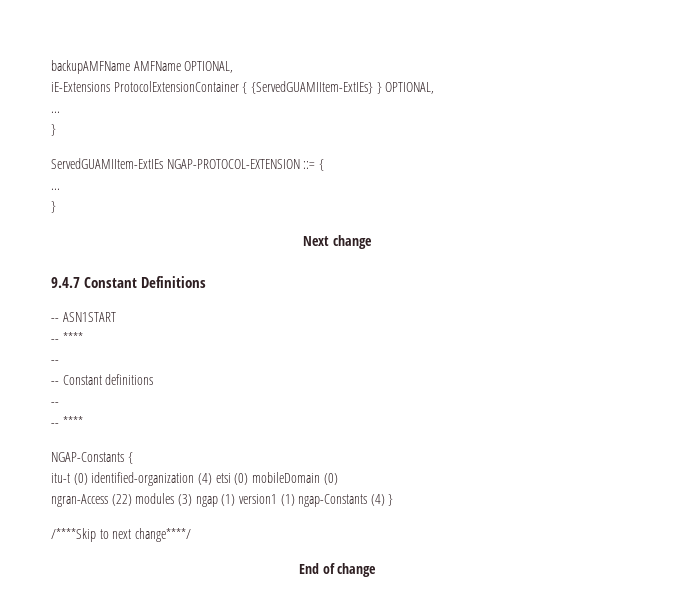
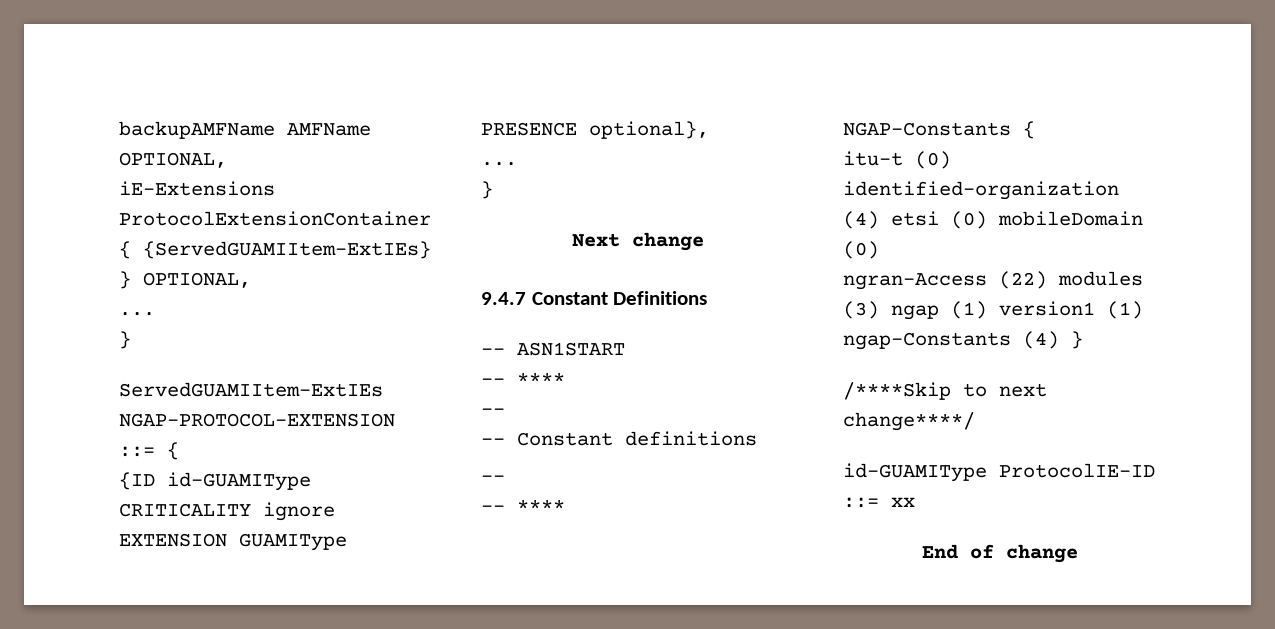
(324, 165) none -> [119,472,311,491] [119,502,335,521] [119,533,347,551] [481,121,709,139] // {ID id-GUAMIType CRITICALITY ignore EXTENSION GUAMIType PRESENCE optional},
(191, 535) none -> [843,463,1155,482] [843,497,915,508] // id-GUAMIType ProtocolIE-ID ::= xx

